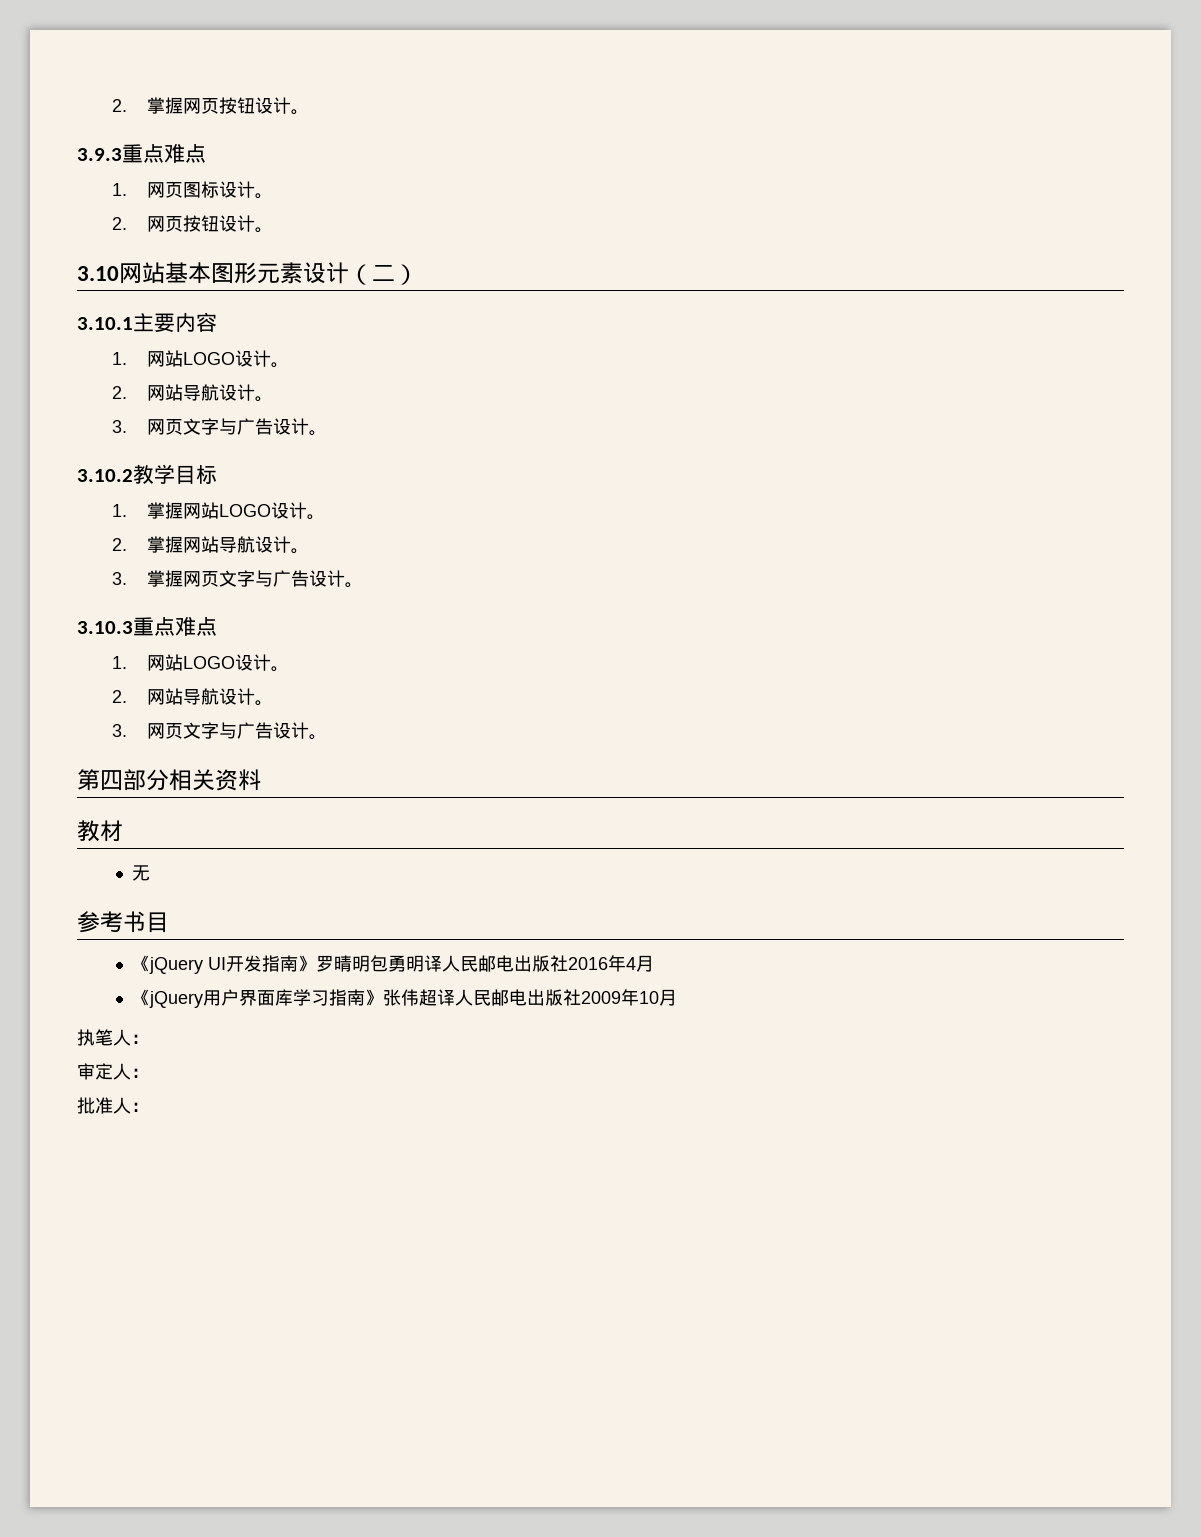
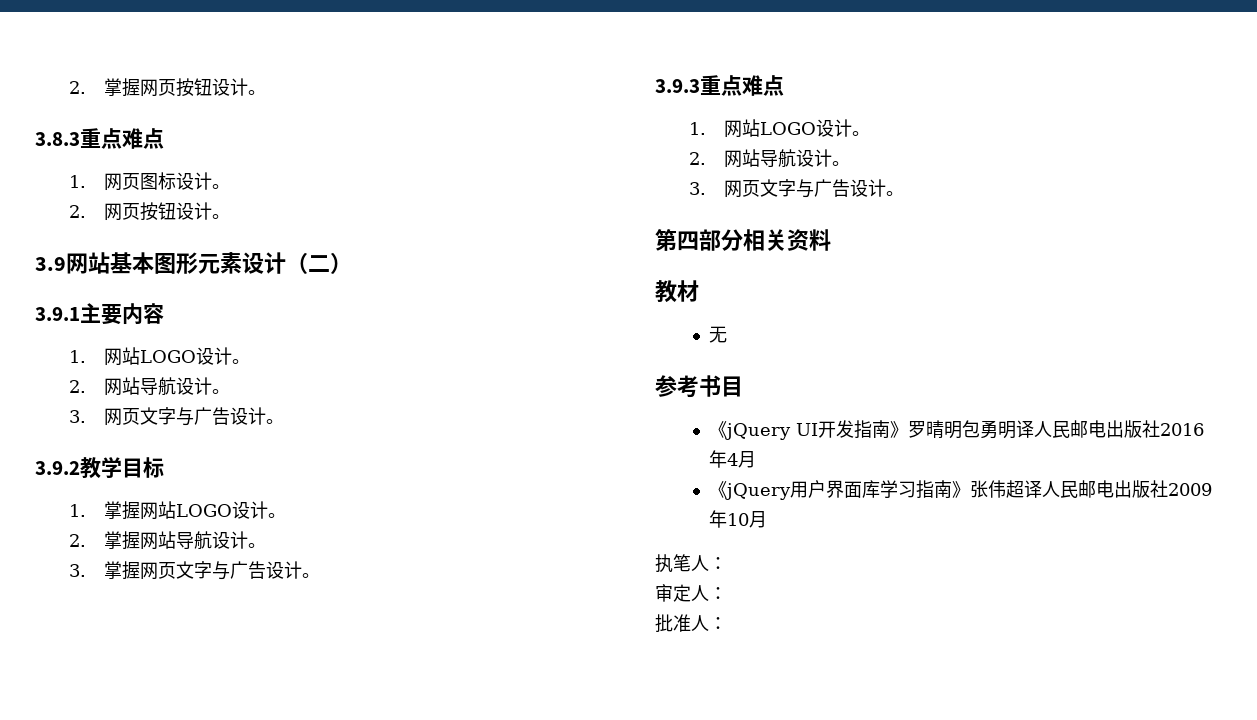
[77,148,122,161] 3.9.3 -> [35,132,80,146] 3.8.3
[77,266,119,281] 3.10 -> [35,257,66,271] 3.9
[77,317,133,330] 3.10.1 -> [35,307,80,321] 3.9.1
[77,469,133,482] 3.10.2 -> [35,461,80,475] 3.9.2
[77,621,133,634] 3.10.3 -> [655,79,700,93] 3.9.3

